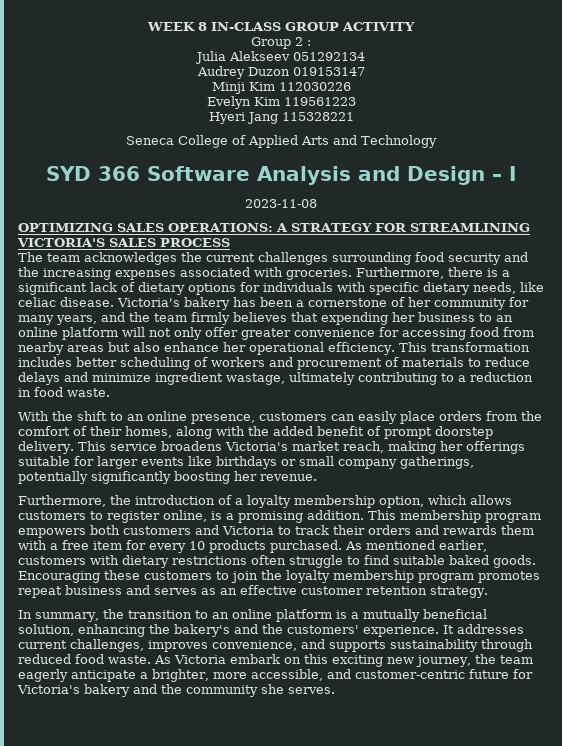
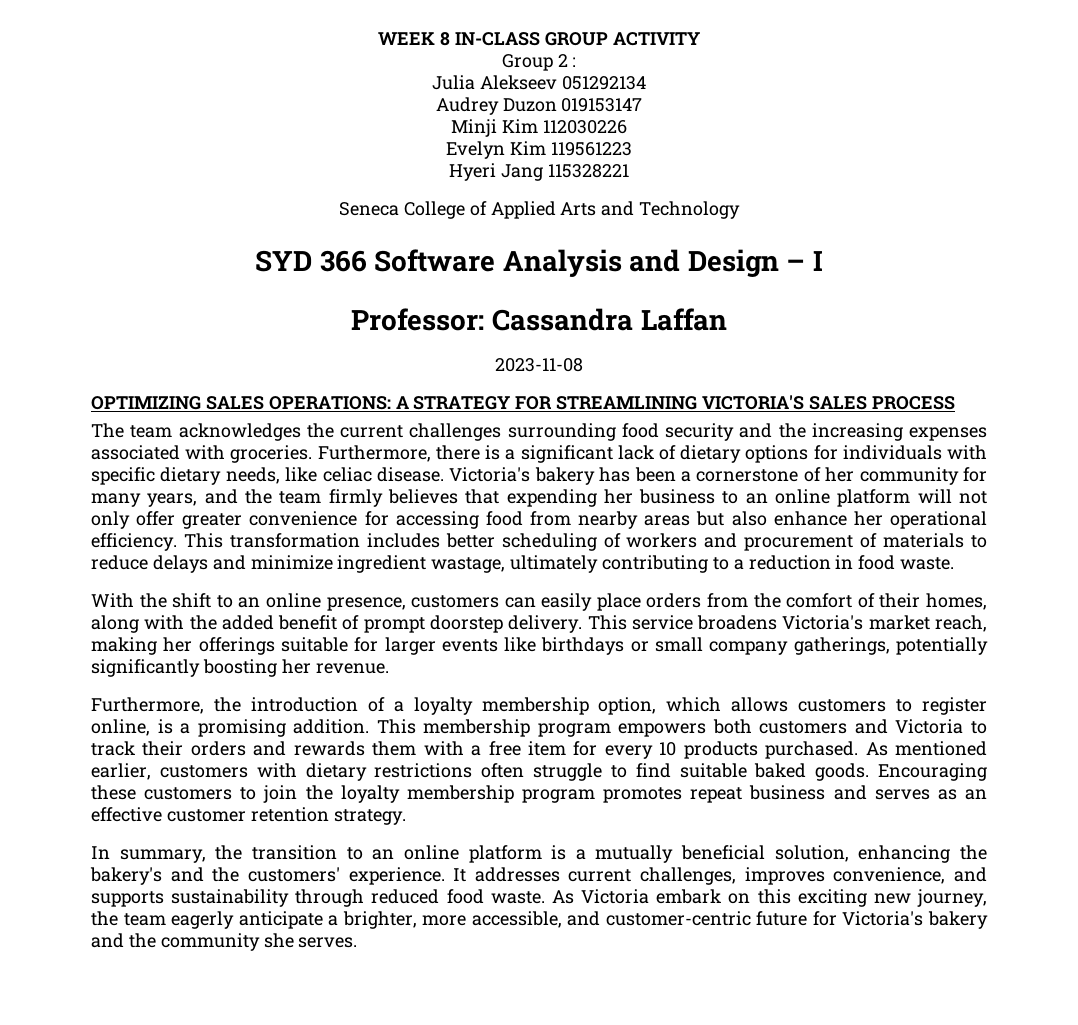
(516, 173) none -> [351,308,727,331] // Professor: Cassandra Laffan

